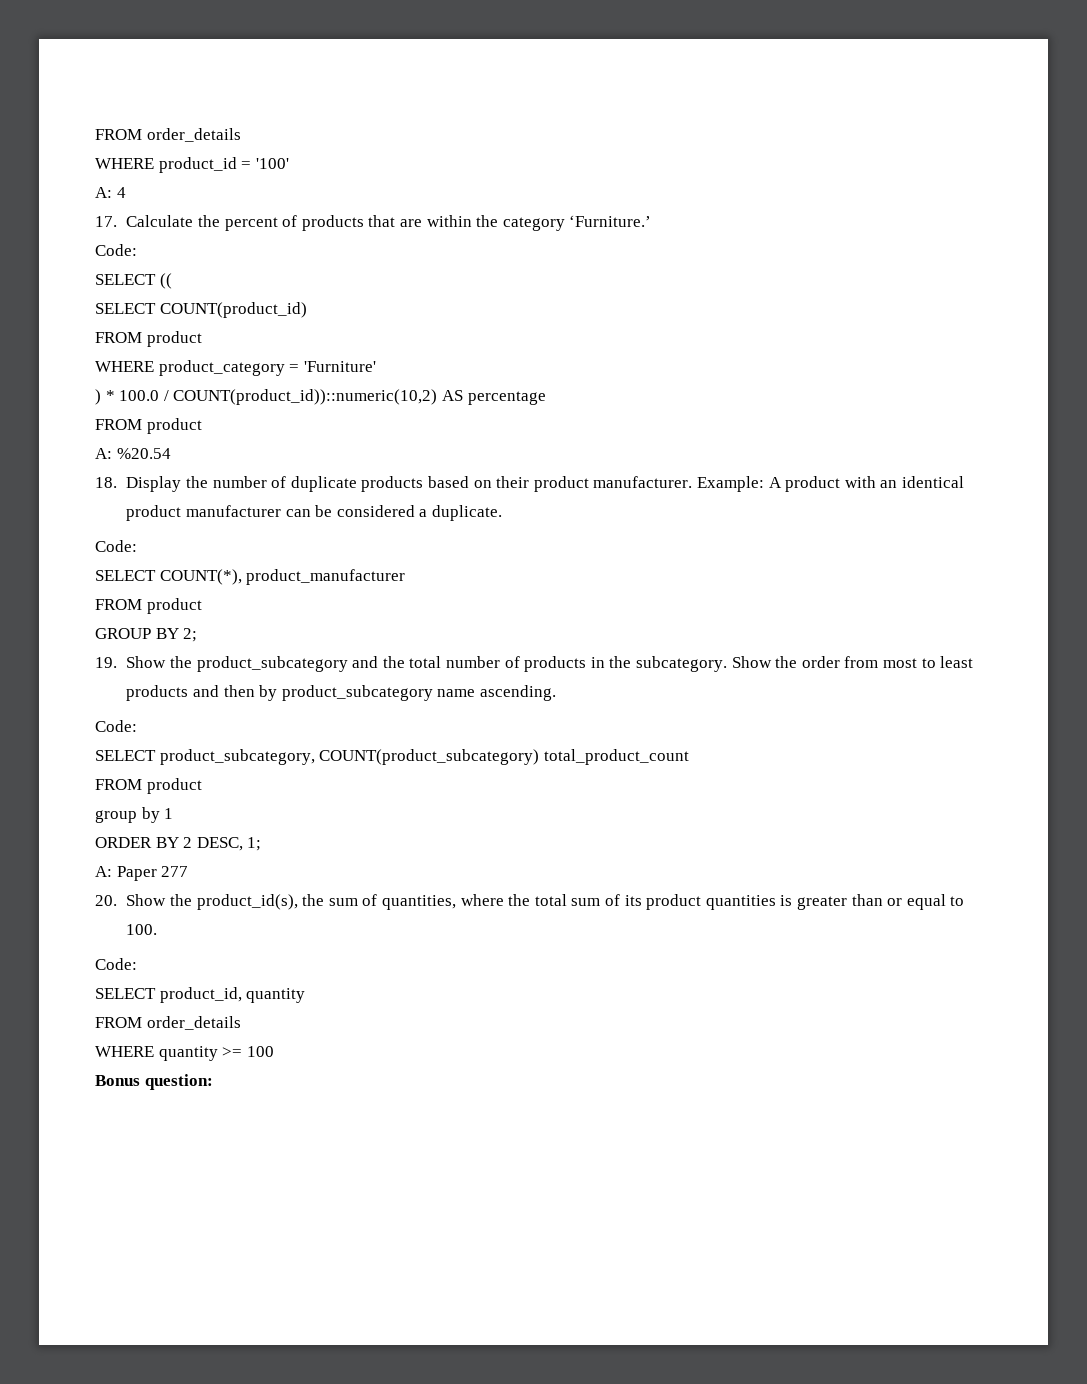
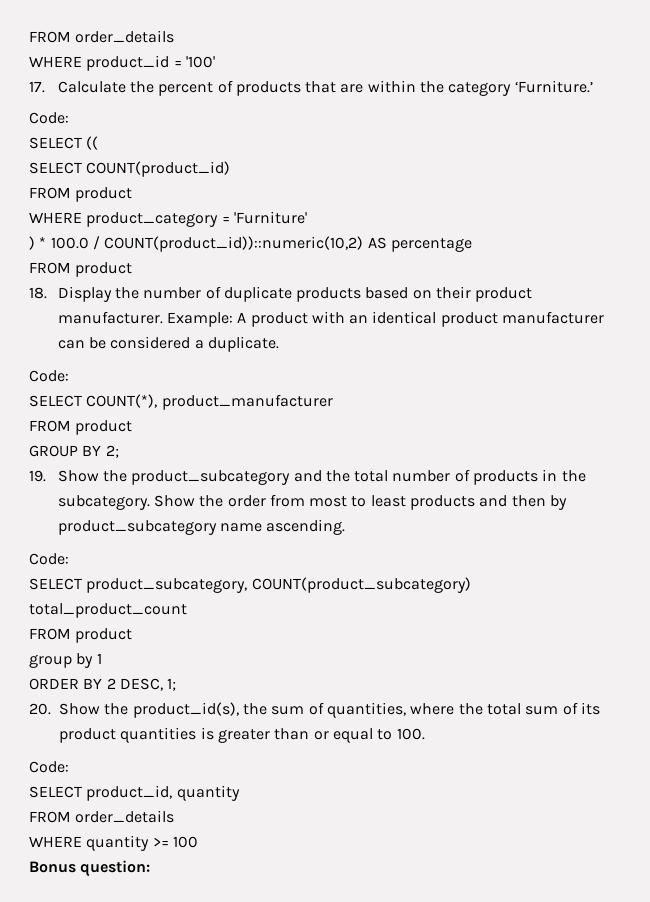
[95,187,126,198] // A: 4 -> (215, 62) none
[95,448,171,459] // A: %20.54 -> (133, 269) none
[95,866,189,881] // A: Paper 277 -> (177, 684) none

